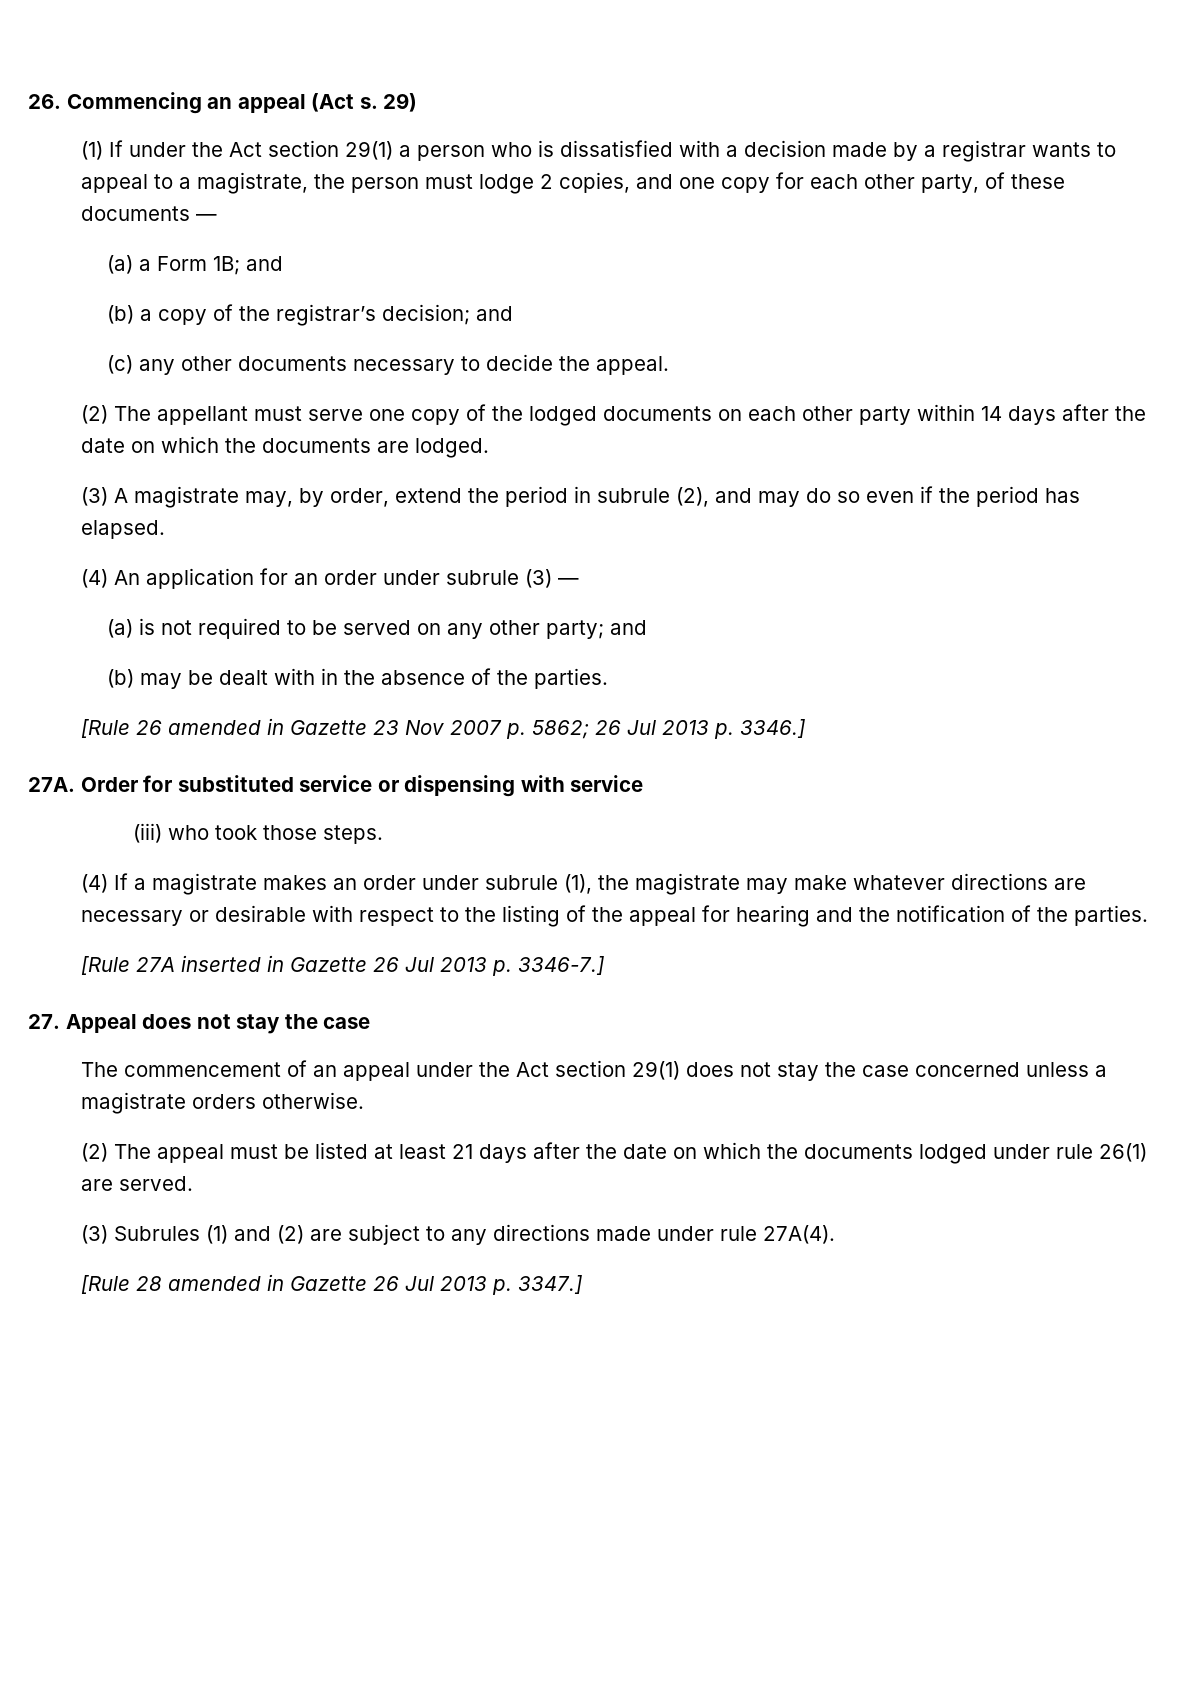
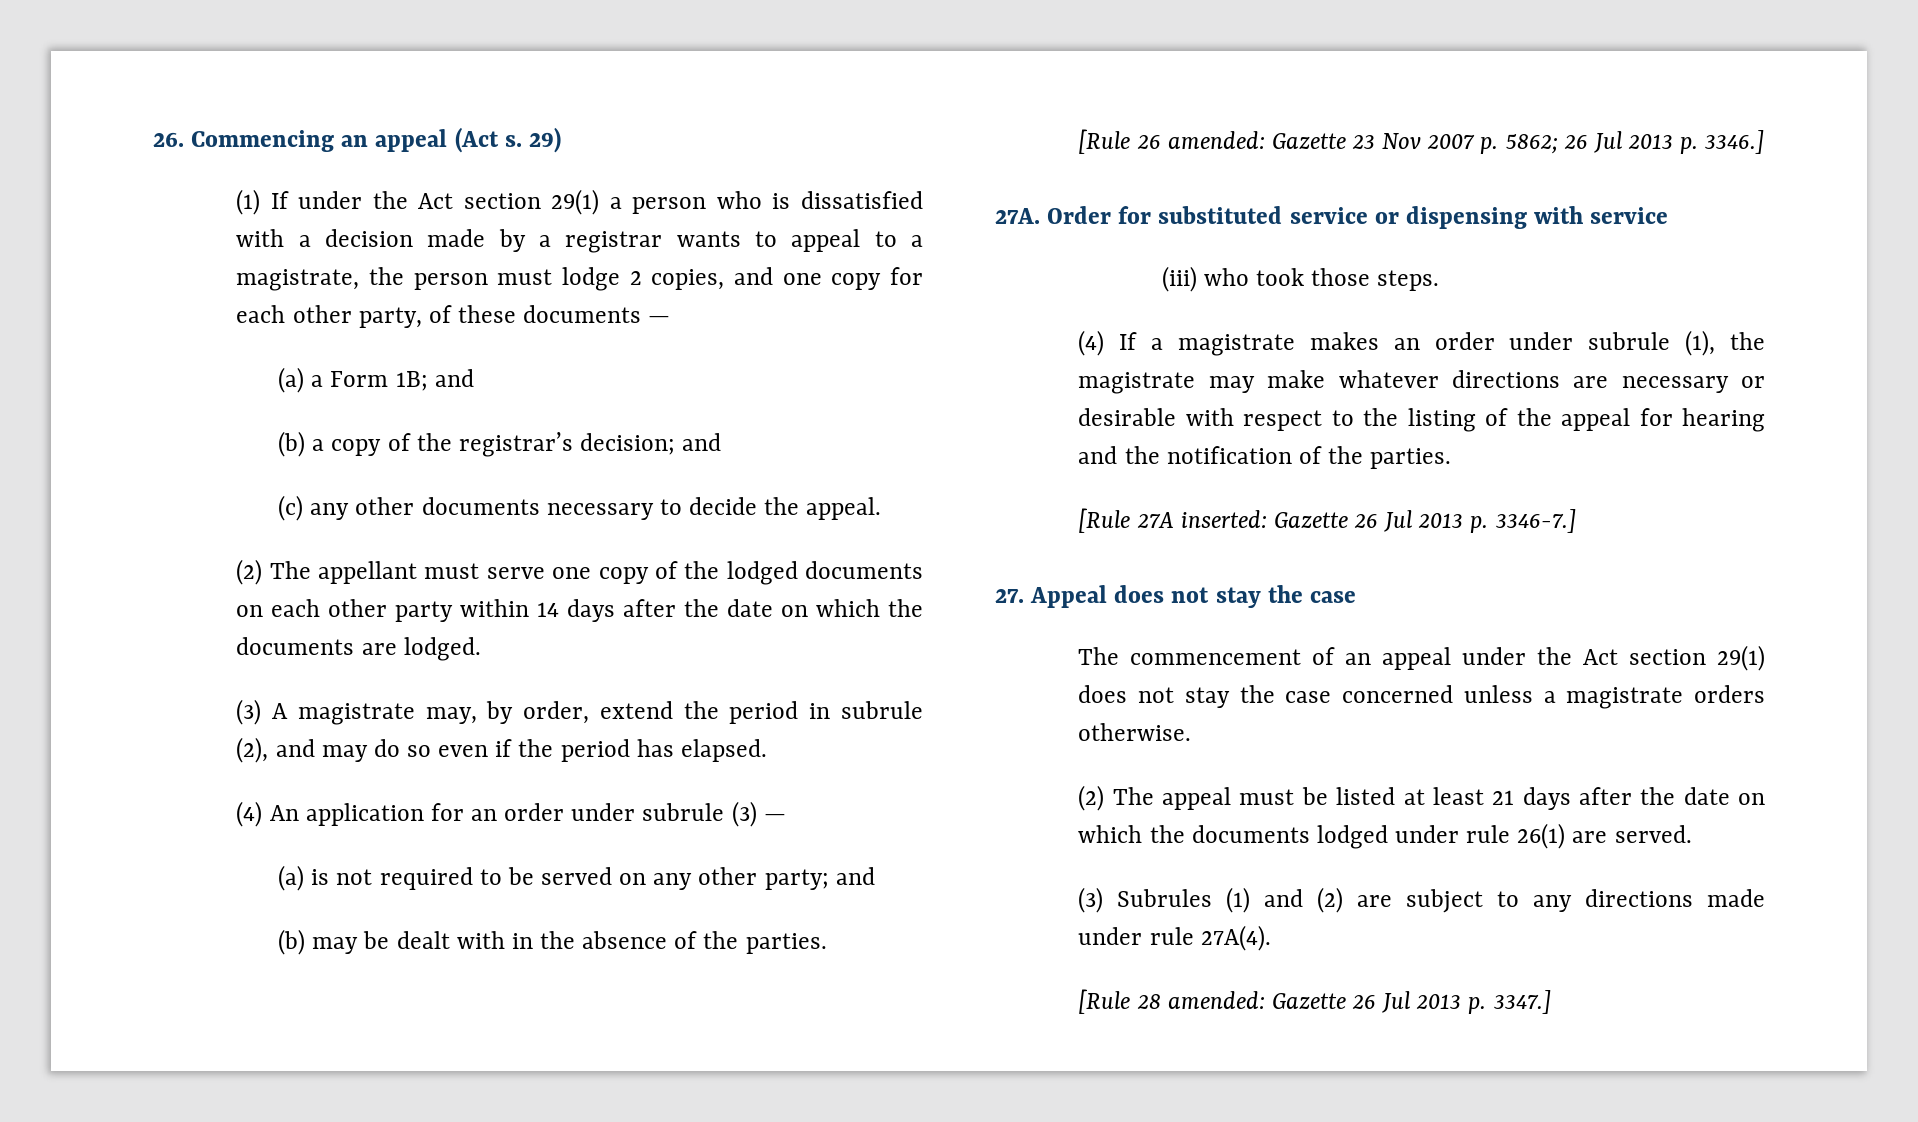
[167,718,284,735] amended in -> [1167,131,1265,149] amended:
[180,955,284,972] inserted in -> [1180,510,1267,528] inserted:
[167,1274,284,1291] amended in -> [1167,991,1265,1009] amended:

